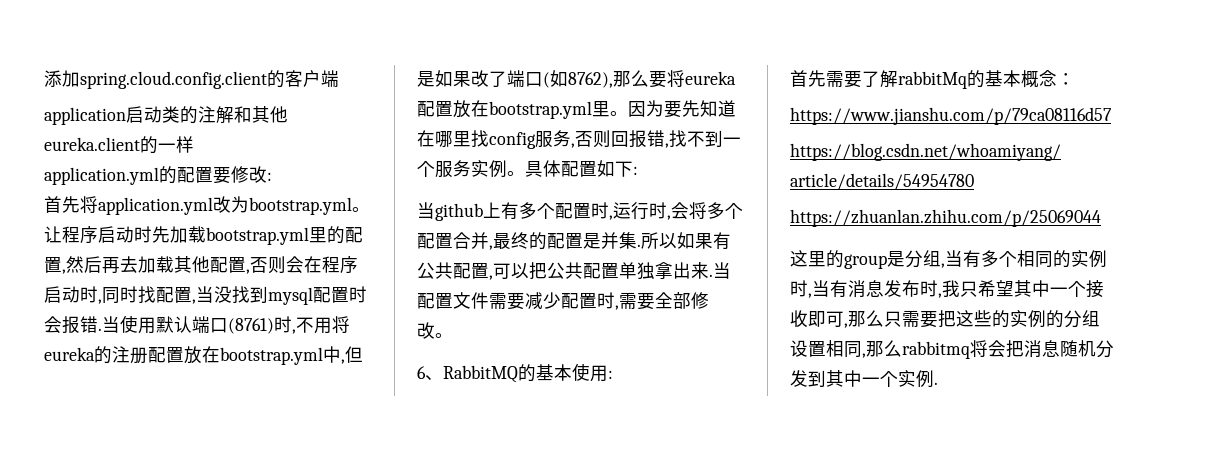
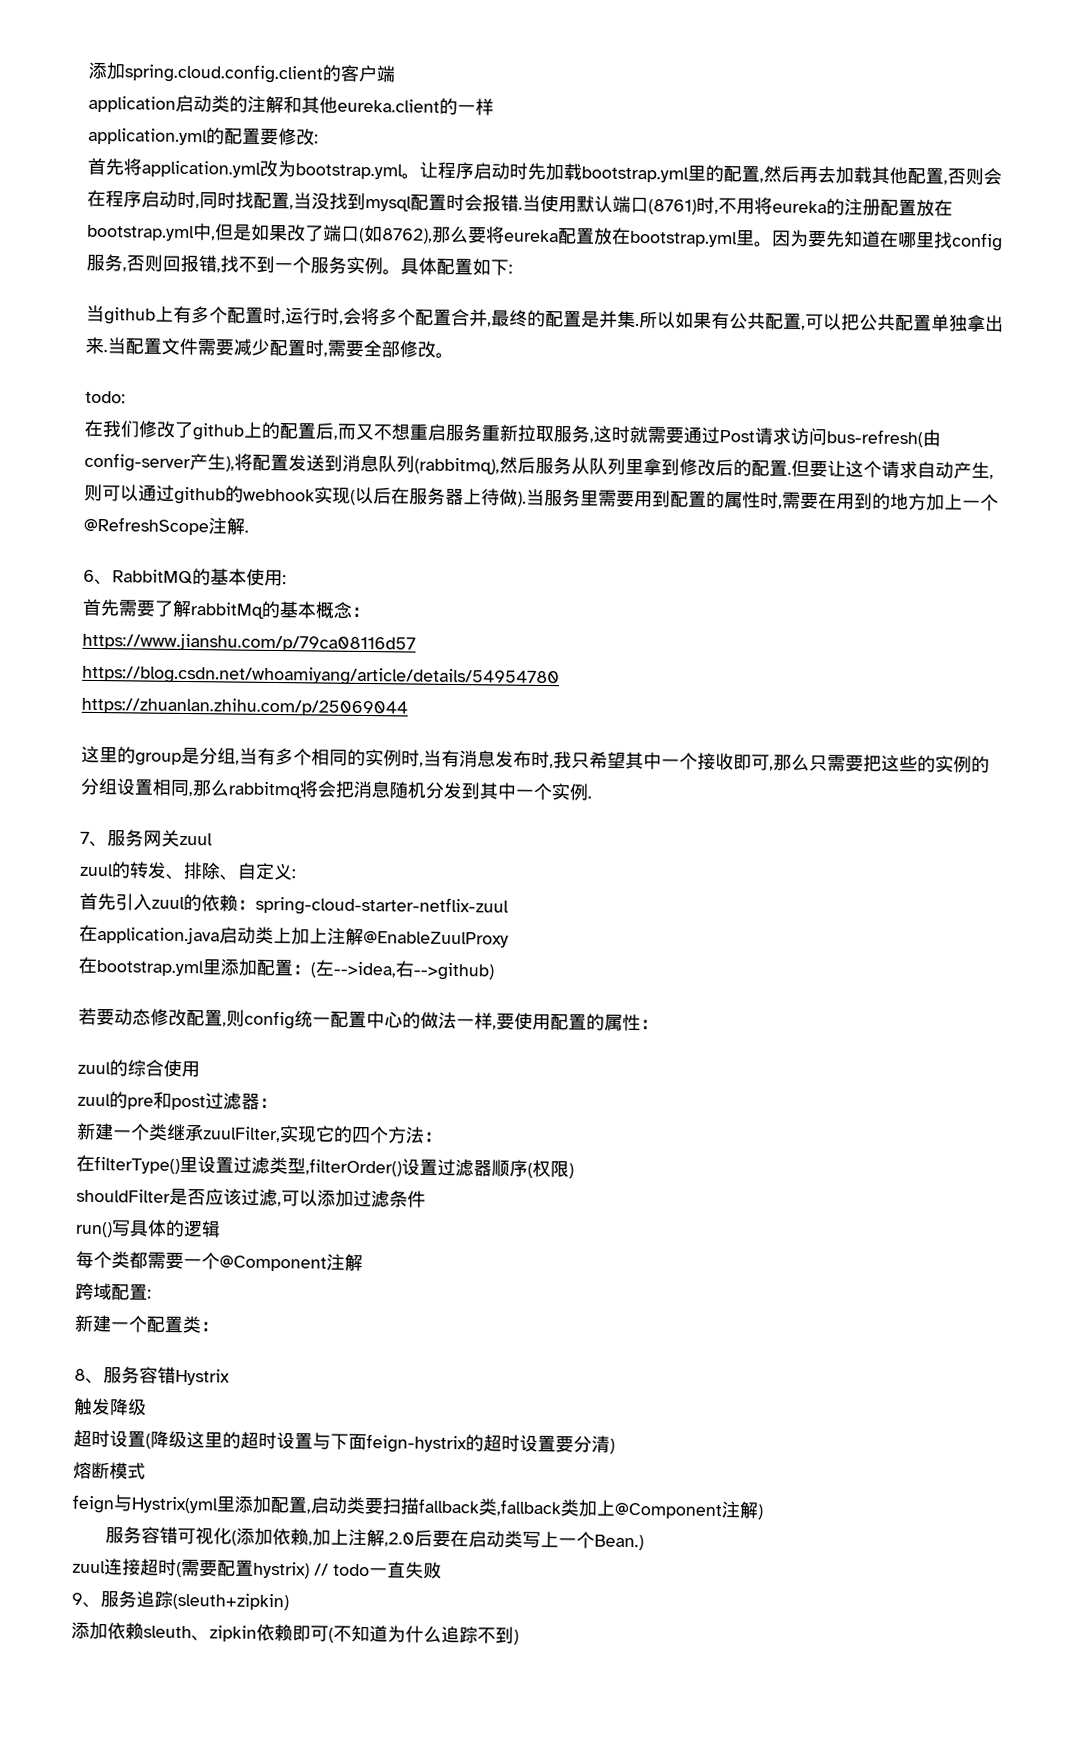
(453, 335) none -> [85,390,126,404] [84,419,941,448] [84,452,994,480] [84,483,999,512] [83,516,249,536] // todo: // 在我们修改了github上的配置后,而又不想重启服务重新拉取服务,这时就需要通过Post请求访问bus-refresh(由config-server产生),将配置发送到消息队列(rabbitmq),然后服务从队列里拿到修改后的配置.但要让这个请求自动产生,则可以通过github的webhook实现(以后在服务器上待做).当服务里需要用到配置的属性时,需要在用到的地方加上一个@RefreshScope注解.
(938, 383) none -> [80,829,213,848] [79,861,297,881] [79,892,509,917] [79,924,509,948] [78,956,494,981] [78,1007,659,1032] [77,1059,200,1078] [77,1091,278,1111] [76,1122,443,1144] [76,1154,574,1179] [76,1187,426,1208] [75,1219,221,1238] [75,1250,363,1272] [75,1282,152,1301] [74,1314,219,1334] [74,1366,230,1386] [73,1397,147,1416] [73,1429,615,1454] [73,1461,146,1480] [72,1494,763,1520] [104,1526,644,1551] [72,1558,442,1579] [71,1590,289,1611] [71,1621,519,1645] // 7、服务网关zuul // zuul的转发、排除、自定义: // 首先引入zuul的依赖：spring-cloud-starter-netflix-zuul // 在application.java启动类上加上注解@EnableZuulProxy // 在bootstrap.yml里添加配置：(左-->idea,右-->github) // 若要动态修改配置,则config统一配置中心的做法一样,要使用配置的属性： // zuul的综合使用 // zuul的pre和post过滤器： // 新建一个类继承zuulFilter,实现它的四个方法： // 在filterType()里设置过滤类型,filterOrder()设置过滤器顺序(权限) // shouldFilter是否应该过滤,可以添加过滤条件 // run()写具体的逻辑 // 每个类都需要一个@Component注解 // 跨域配置: // 新建一个配置类： // 8、服务容错Hystrix // 触发降级 // 超时设置(降级这里的超时设置与下面feign-hystrix的超时设置要分清) // 熔断模式 // feign与Hystrix(yml里添加配置,启动类要扫描fallback类,fallback类加上@Component注解) // 服务容错可视化(添加依赖,加上注解,2.0后要在启动类写上一个Bean.) // zuul连接超时(需要配置hystrix) // todo一直失败 // 9、服务追踪(sleuth+zipkin) // 添加依赖sleuth、zipkin依赖即可(不知道为什么追踪不到)

